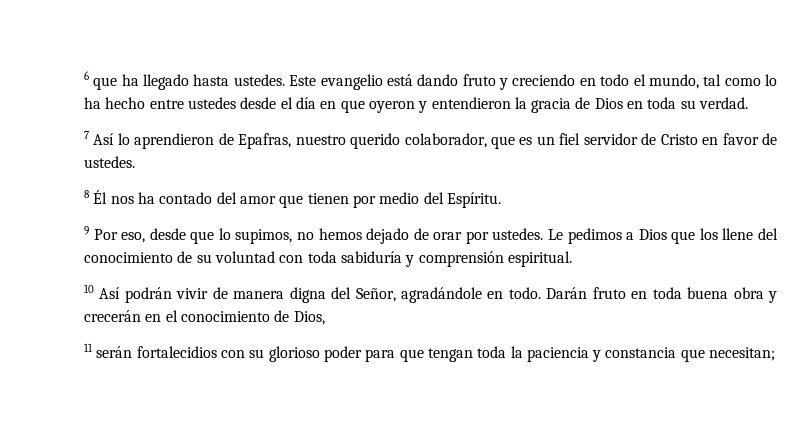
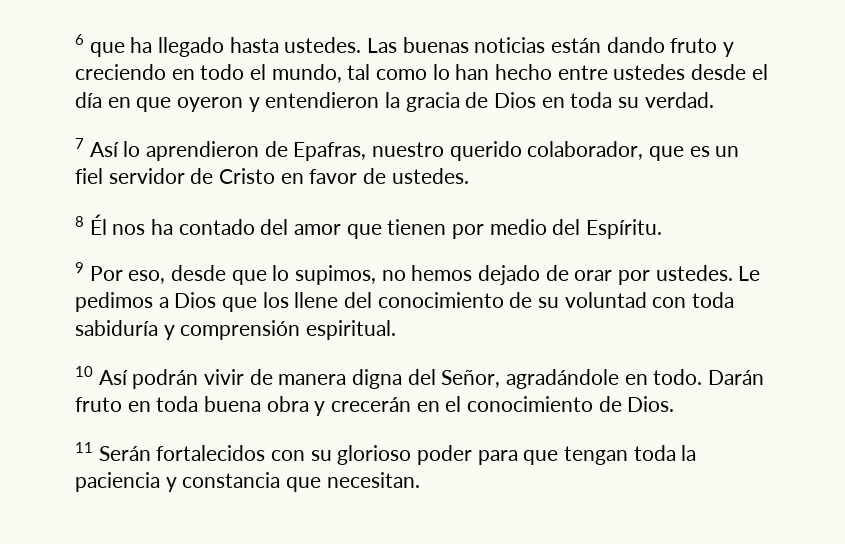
[289,74,413,90] Este evangelio está -> [367,37,602,53] Las buenas noticias están
[84,97,101,109] ha -> [455,64,490,80] han
[293,311,325,325] Dios, -> [627,396,675,412] Dios.
[96,346,217,358] serán fortalecidios -> [98,445,266,461] Serán fortalecidos
[709,347,776,361] necesitan; -> [326,472,420,488] necesitan.

